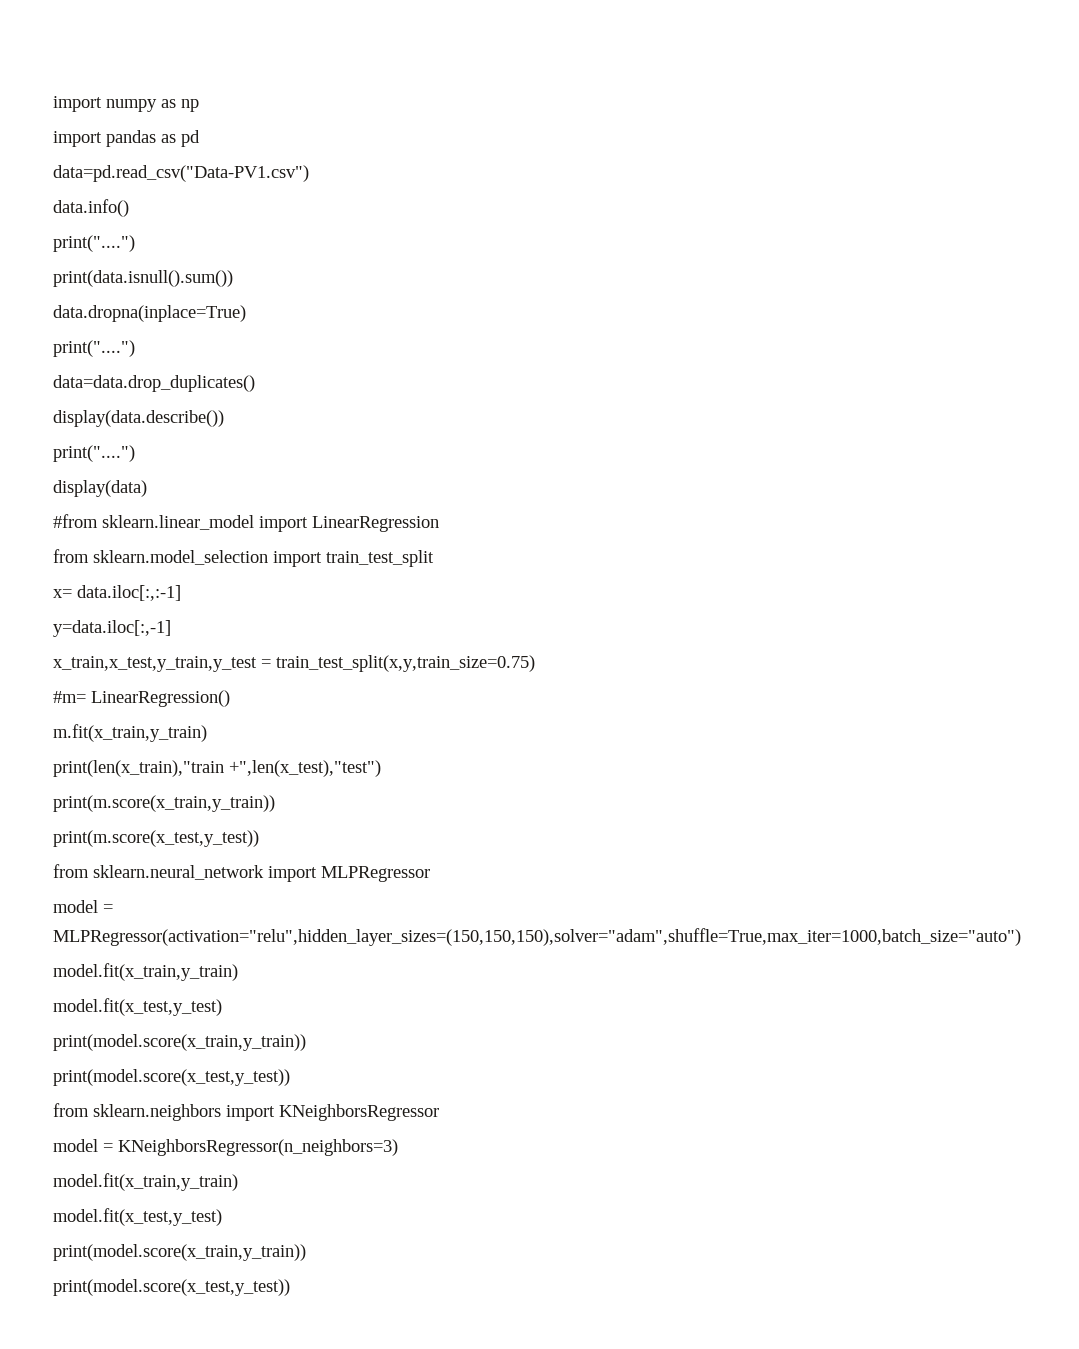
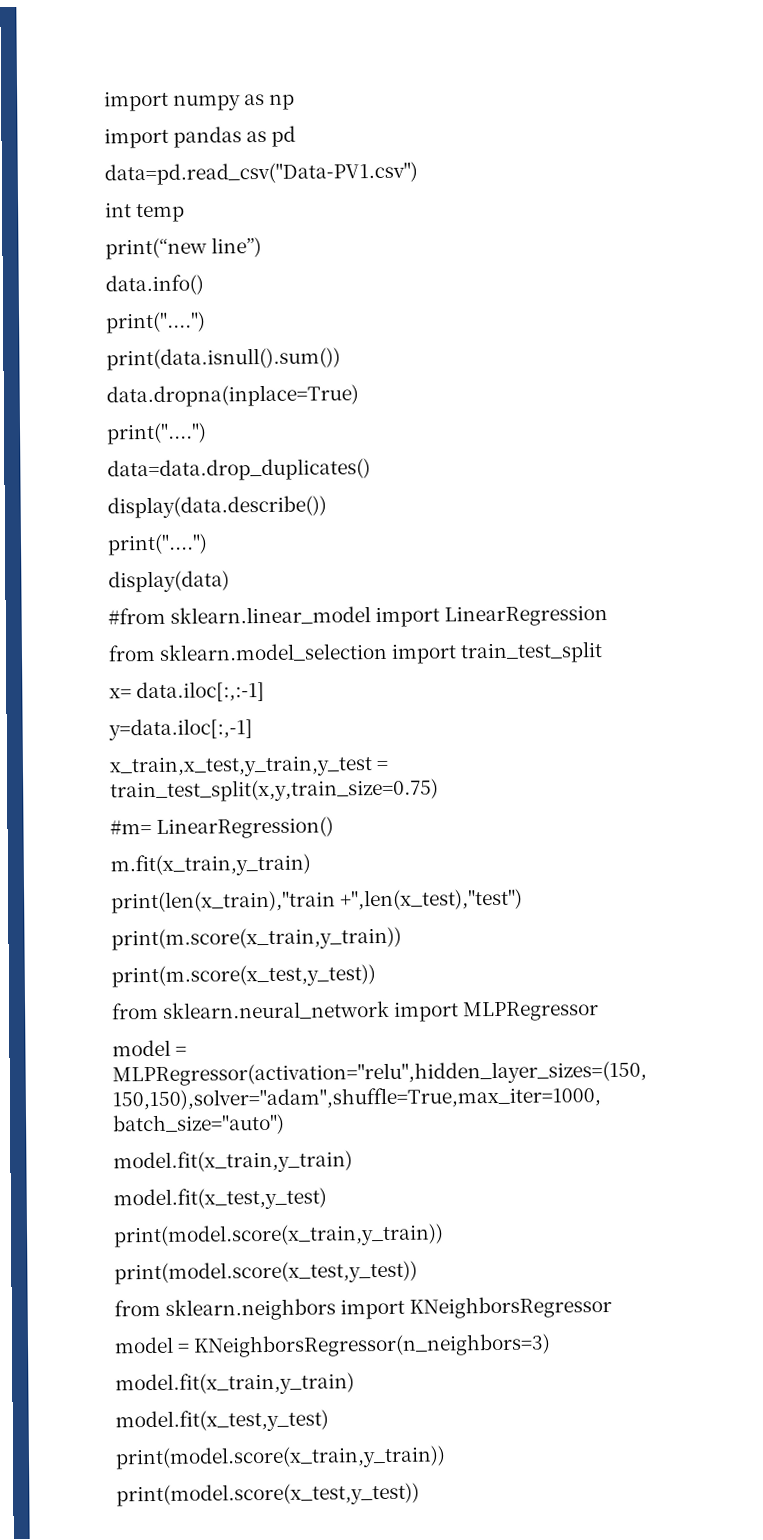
(309, 173) none -> [105,202,186,223] [105,237,263,260] // int temp // print(“new line”)

